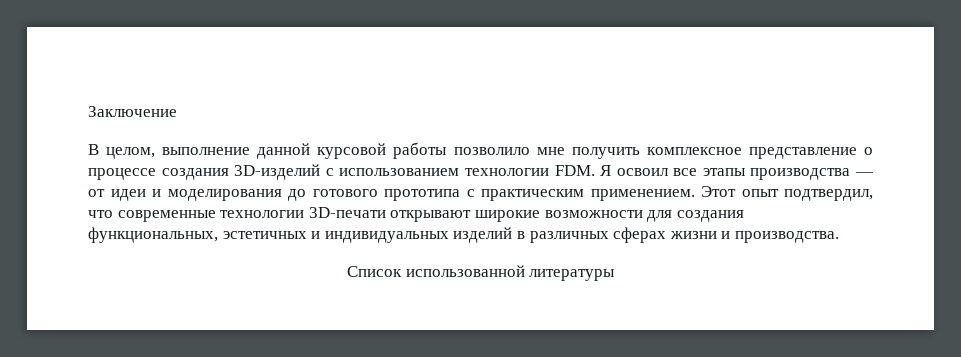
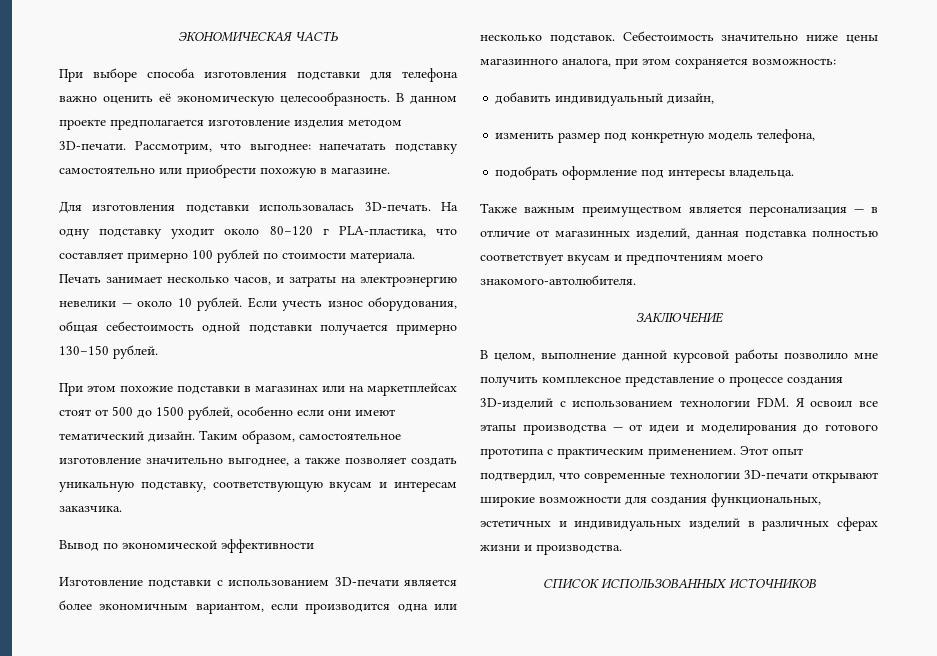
[88,106,177,117] Заключение -> [178,31,338,42] [59,68,458,82] [59,92,457,106] [59,119,402,130] [59,141,458,154] [59,164,390,178] [59,201,458,214] [59,226,458,239] [59,249,415,263] [59,274,457,287] [59,297,457,311] [59,321,457,335] [59,345,158,359] [59,383,457,396] [59,406,395,420] [59,430,401,444] [59,457,457,466] [59,481,458,492] [59,506,122,512] [59,539,314,553] [59,577,457,588] [59,600,457,614] [480,31,878,43] [480,58,836,69] [495,92,715,106] [495,129,816,143] [495,166,795,180] [480,203,878,217] [480,228,878,239] [480,254,763,265] [480,275,636,285] [636,312,723,323] ЭКОНОМИЧЕСКАЯ ЧАСТЬ // При выборе способа изготовления подставки для телефона важно оценить её экономическую целесообразность. В данном проекте предполагается изготовление изделия методом 3D-печати. Рассмотрим, что выгоднее: напечатать подставку самостоятельно или приобрести похожую в магазине. // Для изготовления подставки использовалась 3D-печать. На одну подставку уходит около 80–120 г PLA-пластика, что составляет примерно 100 рублей по стоимости материала. Печать занимает несколько часов, и затраты на электроэнергию невелики — около 10 рублей. Если учесть износ оборудования, общая себестоимость одной подставки получается примерно 130–150 рублей. // При этом похожие подставки в магазинах или на маркетплейсах стоят от 500 до 1500 рублей, особенно если они имеют тематический дизайн. Таким образом, самостоятельное изготовление значительно выгоднее, а также позволяет создать уникальную подставку, соответствующую вкусам и интересам заказчика. // Вывод по экономической эффективности // Изготовление подставки с использованием 3D-печати является более экономичным вариантом, если производится одна или несколько подставок. Себестоимость значительно ниже цены магазинного аналога, при этом сохраняется возможность: // добавить индивидуальный дизайн, // изменить размер под конкретную модель телефона, // подобрать оформление под интересы владельца. // Также важным преимуществом является персонализация — в отличие от магазинных изделий, данная подставка полностью соответствует вкусам и предпочтениям моего знакомого-автолюбителя. // ЗАКЛЮЧЕНИЕ
[346,265,616,281] Список использованной литературы -> [542,578,816,588] СПИСОК ИСПОЛЬЗОВАННЫХ ИСТОЧНИКОВ

